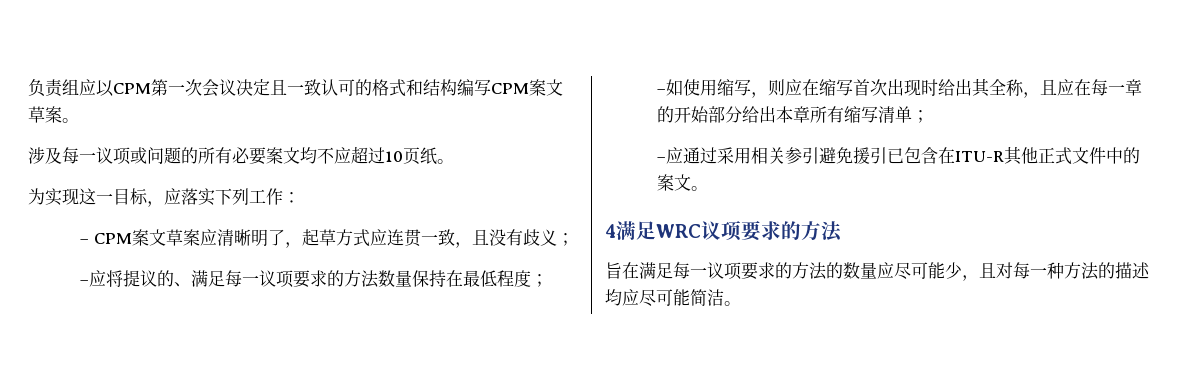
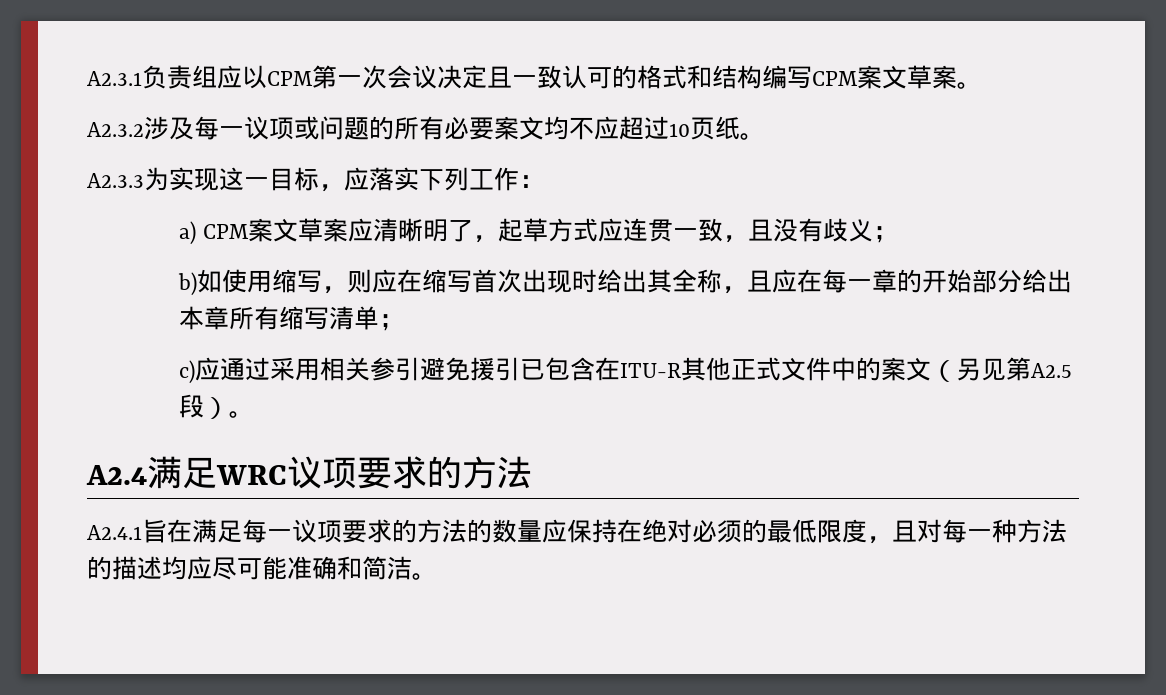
(28, 88) none -> [87,71,142,86] A2.3.1
(79, 120) none -> [87,122,144,137] A2.3.2
(454, 161) none -> [87,173,144,188] A2.3.3
[80,239,90,244] – -> [179,221,197,245] a)
[80,270,549,288] [657,89,667,94] –应将提议的、满足每一议项要求的方法数量保持在最低程度； // – -> [178,272,198,296] b)
[657,157,667,162] – -> [179,360,196,384] c)
[691,186,709,191] [605,224,616,238] 。 // 4 -> [931,357,1073,382] [179,394,255,419] [86,465,147,485] （另见第A2.5段）。 // A2.4
(842, 231) none -> [87,525,142,540] A2.4.1
[894,262,962,280] 尽可能少 -> [567,519,867,543] 保持在绝对必须的最低限度
(690, 297) none -> [287,556,362,580] 准确和

